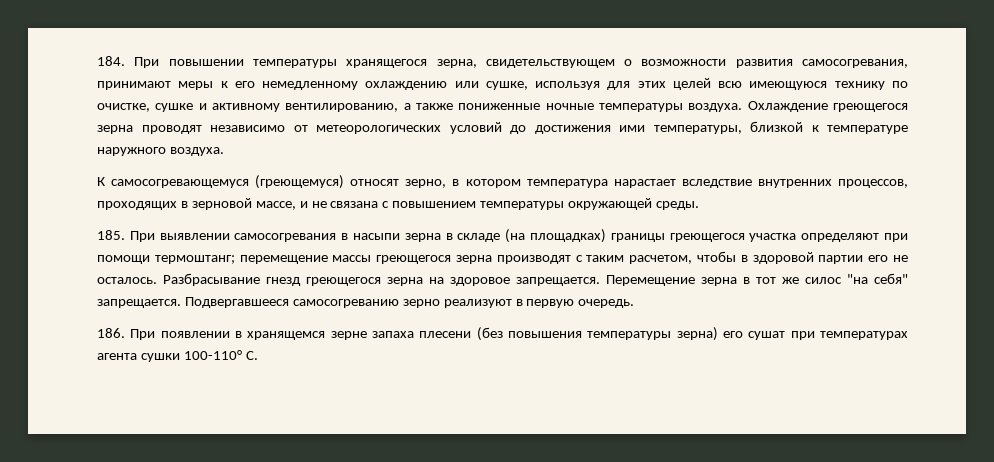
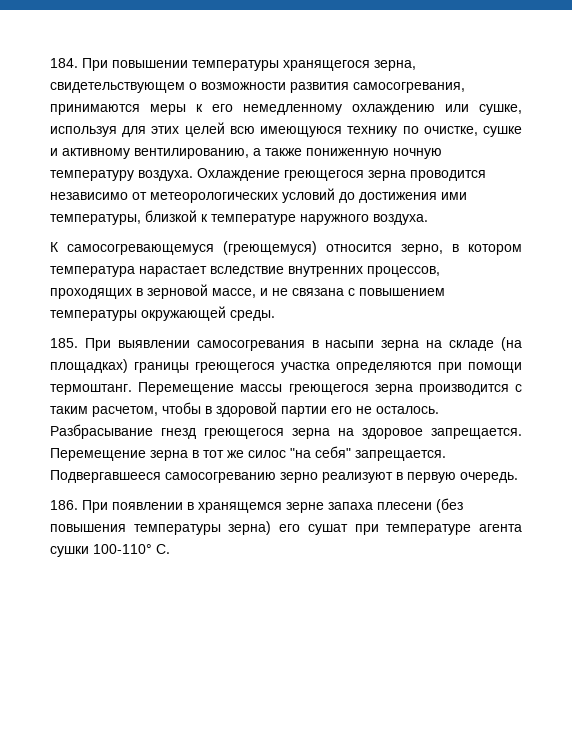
[97,81,171,90] принимают -> [50,104,140,115] принимаются
[458,103,683,112] пониженные ночные температуры -> [306,148,442,159] [50,170,134,181] пониженную ночную температуру
[141,125,202,134] проводят -> [410,170,486,181] проводится
[350,179,400,186] относят -> [326,244,392,252] относится
[445,233,453,240] в -> [426,340,443,348] на
[801,233,880,242] определяют -> [336,362,432,373] определяются
[154,255,328,264] термоштанг; перемещение -> [50,382,235,395] термоштанг. Перемещение
[496,255,571,264] производят -> [418,384,509,395] производится
[820,331,909,340] температурах -> [386,524,472,535] температуре

